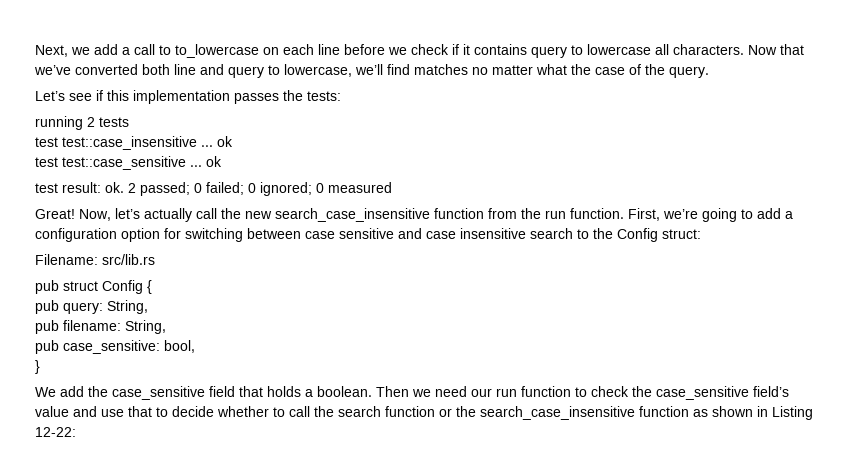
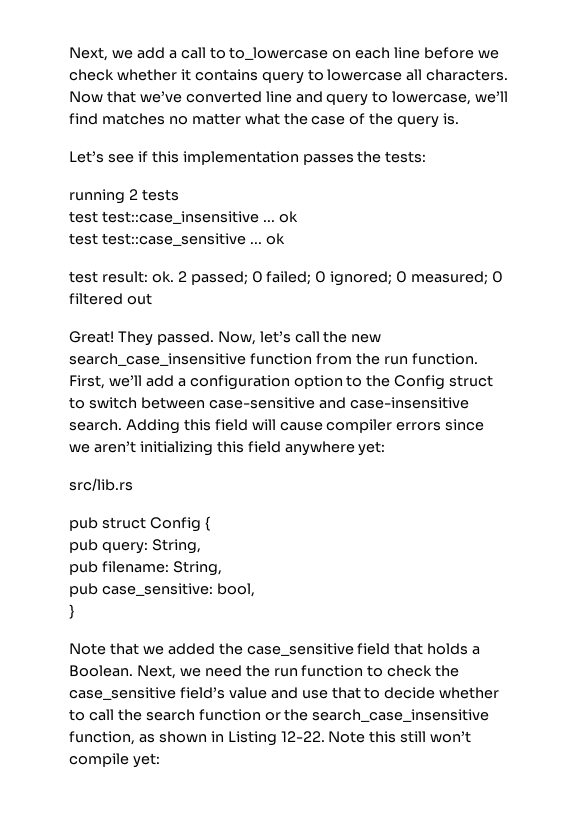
[452,44,459,55] if -> [116,69,177,81] whether
[142,64,170,75] both -> (262, 97) none
[669,66,709,78] query. -> [397,113,460,128] query is.
[328,182,392,193] measured -> [411,271,504,285] [69,293,152,305] measured; 0 filtered out
(75, 214) none -> [117,331,214,346] They passed.
[144,208,192,222] actually -> (291, 337) none
[663,208,753,222] we’re going to -> [108,375,142,387] we’ll
[164,228,701,242] [35,254,98,265] for switching between case sensitive and case insensitive search to the Config struct: // Filename: -> [346,375,494,390] [69,397,469,409] [69,419,485,434] [69,441,386,456] to the Config struct to switch between case-sensitive and case-insensitive search. Adding this field will cause compiler errors since we aren’t initializing this field anywhere yet: //
[35,386,84,397] We add -> [69,643,215,655] Note that we added
[317,386,409,397] boolean. Then -> [69,665,176,679] Boolean. Next,
[471,388,492,397] our -> [245,665,270,677] the
[639,406,689,417] function -> [69,731,135,745] function,
[35,427,76,437] 12-22: -> [280,731,472,743] [69,753,160,768] 12-22. Note this still won’t compile yet:

